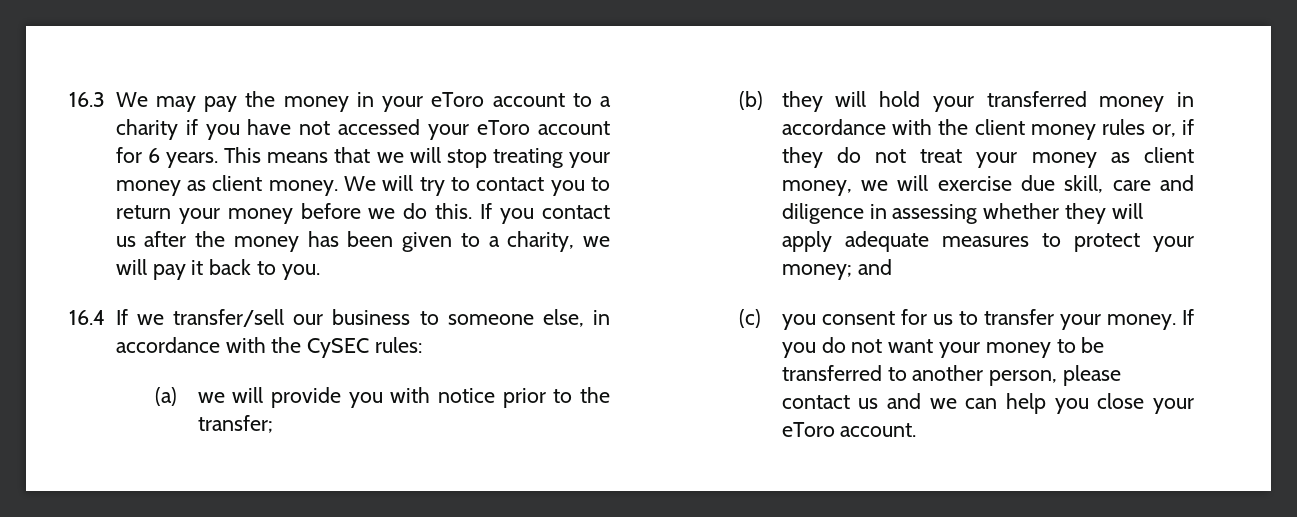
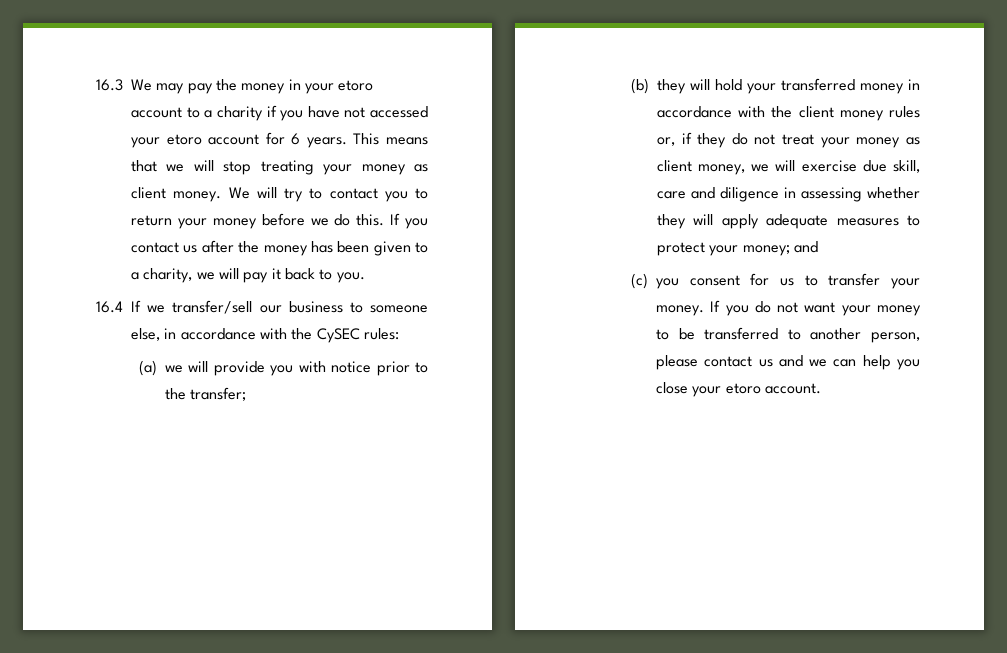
[431,92,485,107] eToro -> [338,80,374,91] etoro
[477,120,531,135] eToro -> [166,134,202,145] etoro
[781,422,835,437] eToro -> [725,383,761,394] etoro

